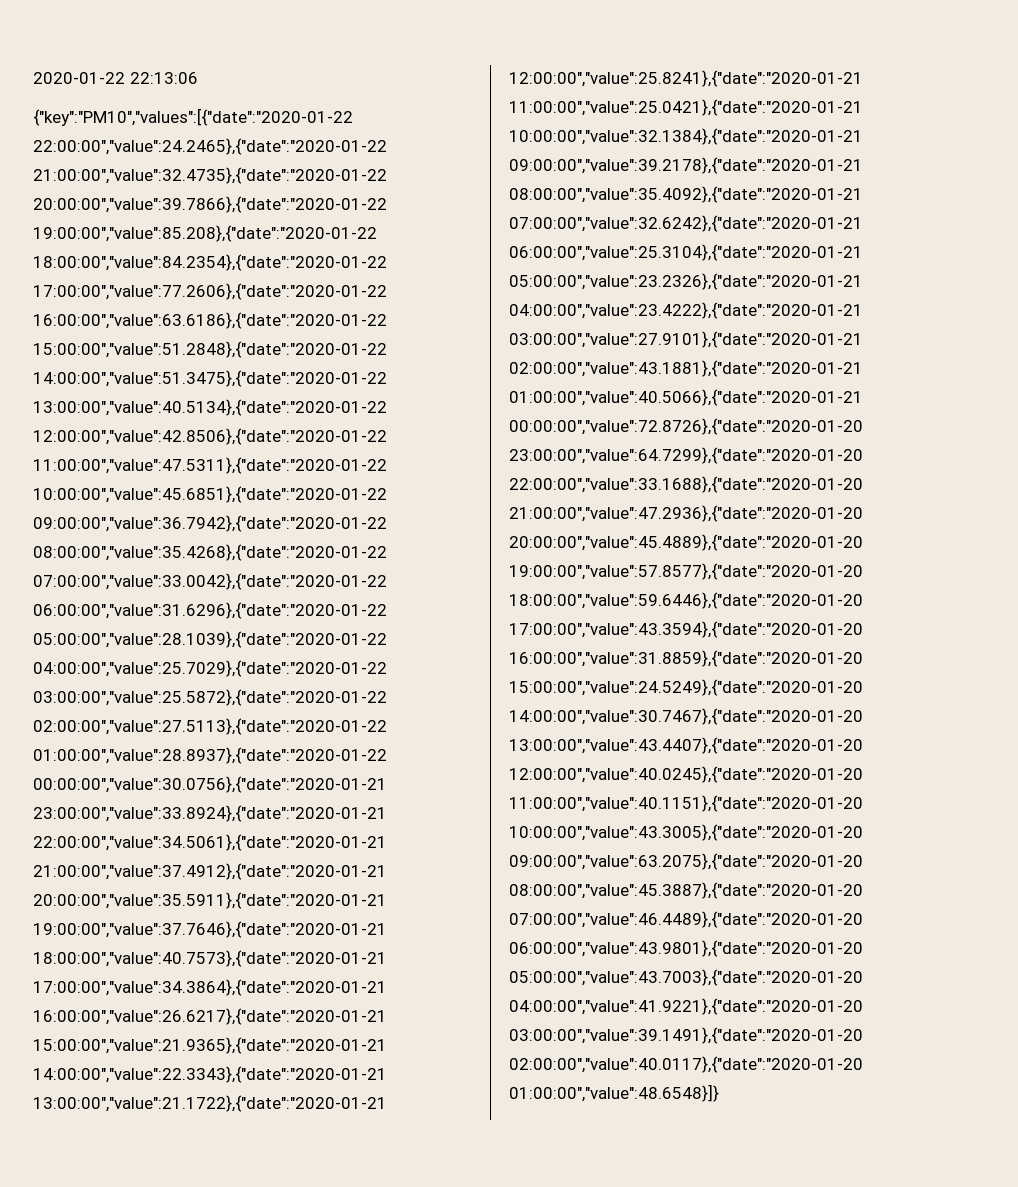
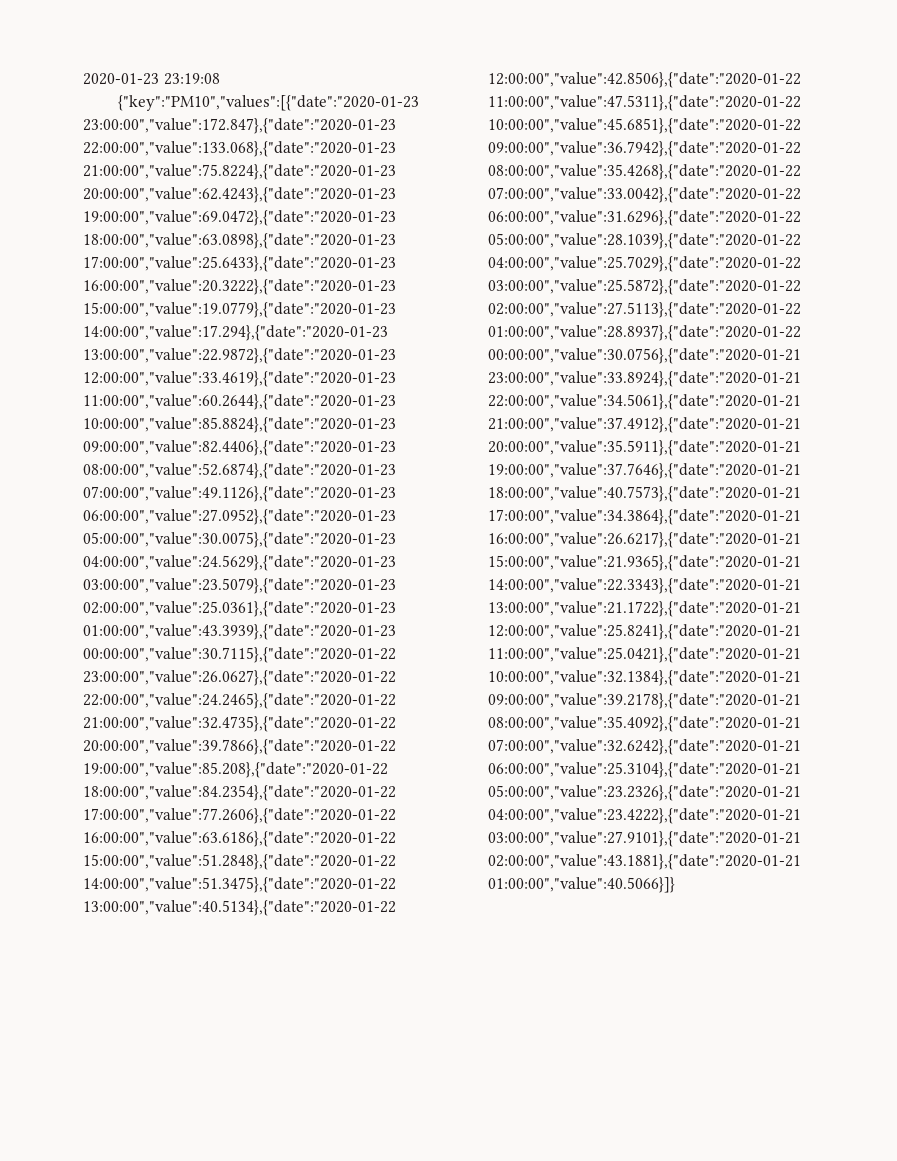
[33,72,198,84] [33,108,353,126] 2020-01-22 22:13:06 // {"key":"PM10","values":[{"date":"2020-01-22 -> [83,73,220,85] [117,95,419,111] [83,118,396,134] [83,141,396,157] [83,164,396,180] [83,187,396,203] [83,210,396,226] [83,233,396,249] [83,256,396,272] [83,279,396,295] [83,302,396,318] [83,325,388,341] [83,348,396,364] [83,371,396,387] [83,394,396,410] [83,417,396,433] [83,440,396,456] [83,463,396,479] [83,486,396,502] [83,509,396,525] [83,532,396,548] [83,555,396,571] [83,578,396,594] [83,601,396,617] [83,624,396,640] [83,647,396,663] [83,670,396,686] 2020-01-23 23:19:08 // {"key":"PM10","values":[{"date":"2020-01-23 23:00:00","value":172.847},{"date":"2020-01-23 22:00:00","value":133.068},{"date":"2020-01-23 21:00:00","value":75.8224},{"date":"2020-01-23 20:00:00","value":62.4243},{"date":"2020-01-23 19:00:00","value":69.0472},{"date":"2020-01-23 18:00:00","value":63.0898},{"date":"2020-01-23 17:00:00","value":25.6433},{"date":"2020-01-23 16:00:00","value":20.3222},{"date":"2020-01-23 15:00:00","value":19.0779},{"date":"2020-01-23 14:00:00","value":17.294},{"date":"2020-01-23 13:00:00","value":22.9872},{"date":"2020-01-23 12:00:00","value":33.4619},{"date":"2020-01-23 11:00:00","value":60.2644},{"date":"2020-01-23 10:00:00","value":85.8824},{"date":"2020-01-23 09:00:00","value":82.4406},{"date":"2020-01-23 08:00:00","value":52.6874},{"date":"2020-01-23 07:00:00","value":49.1126},{"date":"2020-01-23 06:00:00","value":27.0952},{"date":"2020-01-23 05:00:00","value":30.0075},{"date":"2020-01-23 04:00:00","value":24.5629},{"date":"2020-01-23 03:00:00","value":23.5079},{"date":"2020-01-23 02:00:00","value":25.0361},{"date":"2020-01-23 01:00:00","value":43.3939},{"date":"2020-01-23 00:00:00","value":30.7115},{"date":"2020-01-22 23:00:00","value":26.0627},{"date":"2020-01-22
[509,389,863,406] [509,418,863,435] [509,447,863,464] [509,476,863,493] [509,505,863,522] [509,534,863,551] [509,563,863,580] [509,592,863,609] [509,621,863,638] [509,650,863,667] [509,679,863,696] [509,708,863,725] [509,737,863,754] [509,766,863,783] [509,795,863,812] [509,824,863,841] [509,853,863,870] [509,882,863,899] [509,911,863,928] [509,940,863,957] [509,969,863,986] [509,998,863,1015] [509,1027,863,1044] [509,1056,863,1073] [509,1084,719,1102] 01:00:00","value":40.5066},{"date":"2020-01-21 00:00:00","value":72.8726},{"date":"2020-01-20 23:00:00","value":64.7299},{"date":"2020-01-20 22:00:00","value":33.1688},{"date":"2020-01-20 21:00:00","value":47.2936},{"date":"2020-01-20 20:00:00","value":45.4889},{"date":"2020-01-20 19:00:00","value":57.8577},{"date":"2020-01-20 18:00:00","value":59.6446},{"date":"2020-01-20 17:00:00","value":43.3594},{"date":"2020-01-20 16:00:00","value":31.8859},{"date":"2020-01-20 15:00:00","value":24.5249},{"date":"2020-01-20 14:00:00","value":30.7467},{"date":"2020-01-20 13:00:00","value":43.4407},{"date":"2020-01-20 12:00:00","value":40.0245},{"date":"2020-01-20 11:00:00","value":40.1151},{"date":"2020-01-20 10:00:00","value":43.3005},{"date":"2020-01-20 09:00:00","value":63.2075},{"date":"2020-01-20 08:00:00","value":45.3887},{"date":"2020-01-20 07:00:00","value":46.4489},{"date":"2020-01-20 06:00:00","value":43.9801},{"date":"2020-01-20 05:00:00","value":43.7003},{"date":"2020-01-20 04:00:00","value":41.9221},{"date":"2020-01-20 03:00:00","value":39.1491},{"date":"2020-01-20 02:00:00","value":40.0117},{"date":"2020-01-20 01:00:00","value":48.6548}]} -> [488,877,675,893] 01:00:00","value":40.5066}]}

